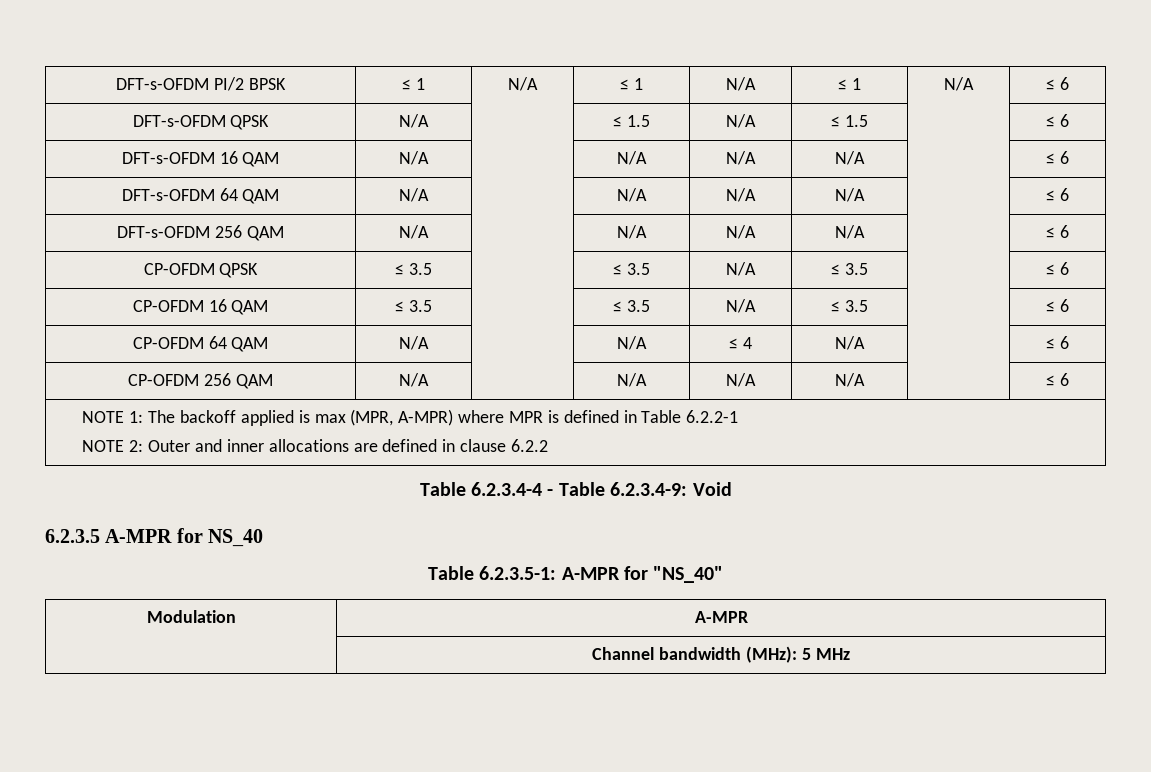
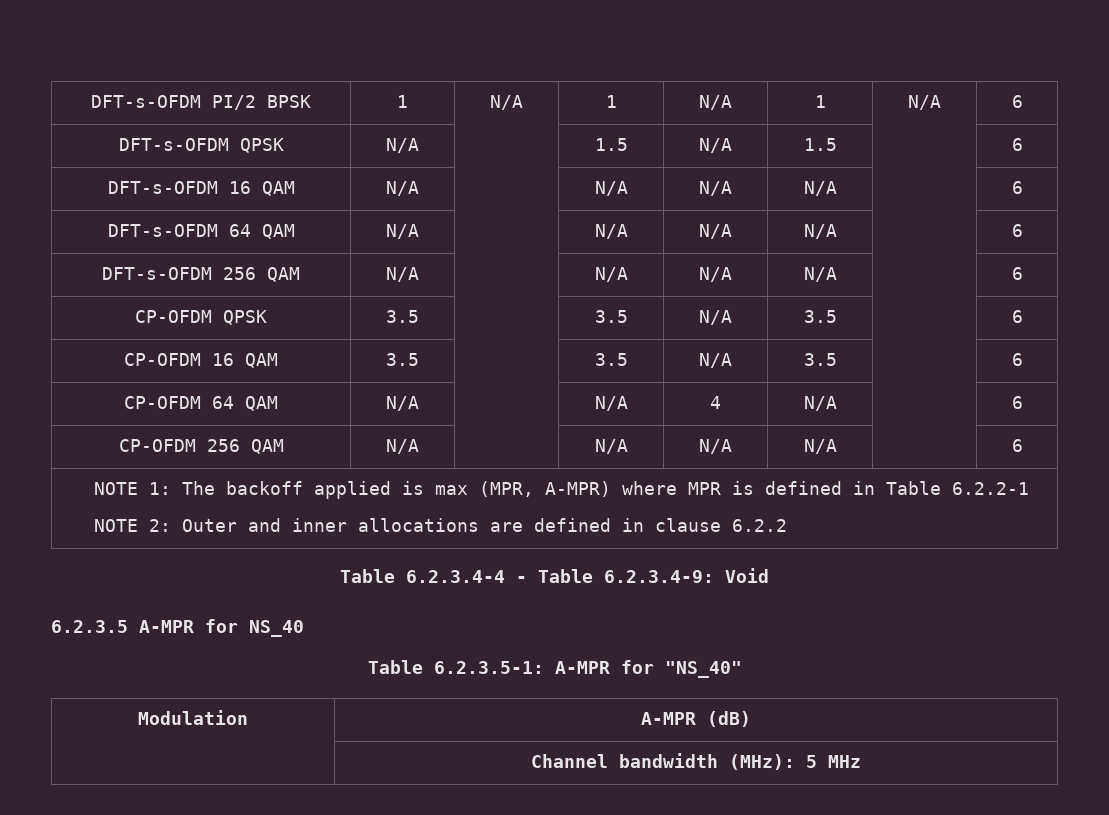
[402,78,425,90] [508,77,538,91] [620,78,643,90] [726,77,756,91] [838,78,861,90] [944,77,974,91] [1046,79,1056,90] ≤ 1 | N/A | ≤ 1 | N/A | ≤ 1 | N/A | ≤ -> [397,95,408,108] [490,95,523,110] [605,95,617,108] [699,95,732,110] [814,95,826,108] [908,95,941,110] 1 | N/A | 1 | N/A | 1 | N/A |
[613,116,623,127] ≤ -> (419, 145) none
[831,116,841,127] ≤ -> (732, 145) none
[1046,116,1056,127] ≤ -> (837, 144) none
[1046,153,1056,164] ≤ -> (837, 188) none
[1046,190,1056,201] ≤ -> (837, 231) none
[1046,227,1056,238] ≤ -> (837, 274) none
[395,263,432,275] [613,263,650,275] [726,262,756,276] [831,263,868,275] [1046,264,1056,275] ≤ 3.5 | | ≤ 3.5 | N/A | ≤ 3.5 | | ≤ -> [386,310,419,323] [594,310,628,323] [699,310,732,325] [803,310,837,323] 3.5 | | 3.5 | N/A | 3.5 | |
[395,300,432,312] [613,300,650,312] [726,299,756,313] [831,300,868,312] [1046,301,1056,312] ≤ 3.5 | | ≤ 3.5 | N/A | ≤ 3.5 | | ≤ -> [386,353,419,366] [594,353,628,366] [699,353,732,368] [803,353,837,366] 3.5 | | 3.5 | N/A | 3.5 | |
[729,338,739,349] ≤ -> (628, 403) none
[1046,338,1056,349] ≤ -> (837, 403) none
[1046,375,1056,386] ≤ -> (837, 446) none
(748, 617) none -> [707,711,751,727] (dB)

